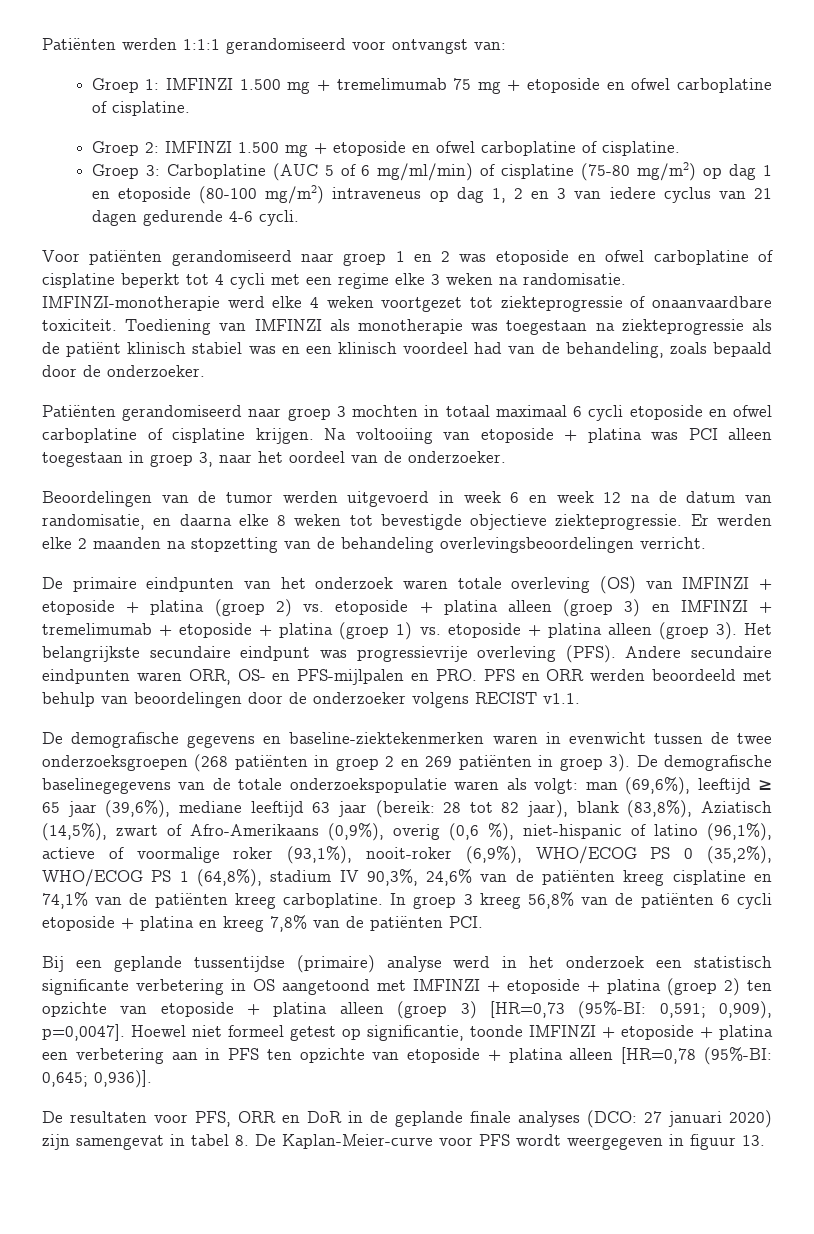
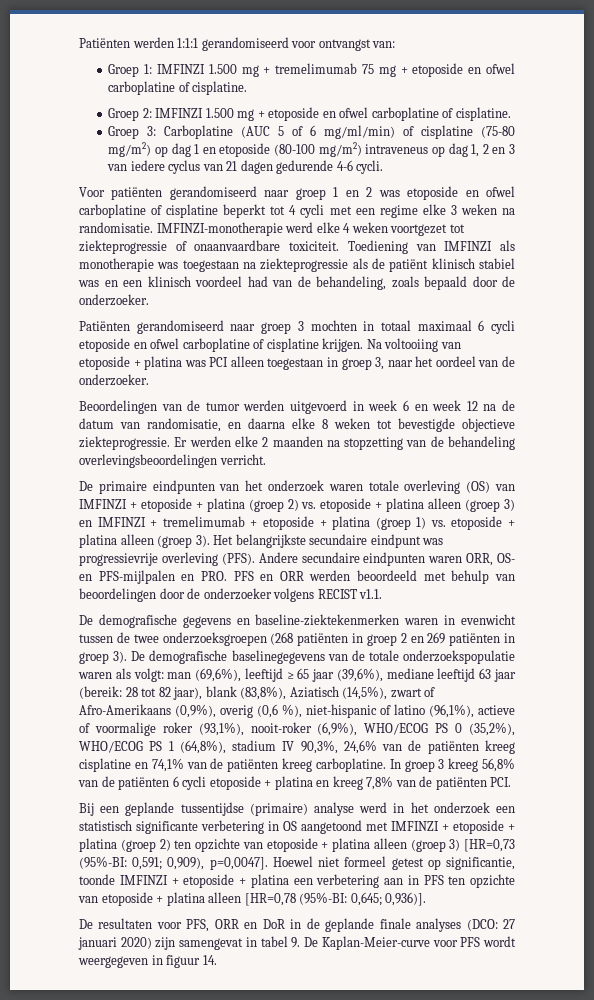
[235,1135,249,1146] 8. -> [291,937,301,948] 9.
[742,1135,765,1146] 13. -> [202,955,217,965] 14.

